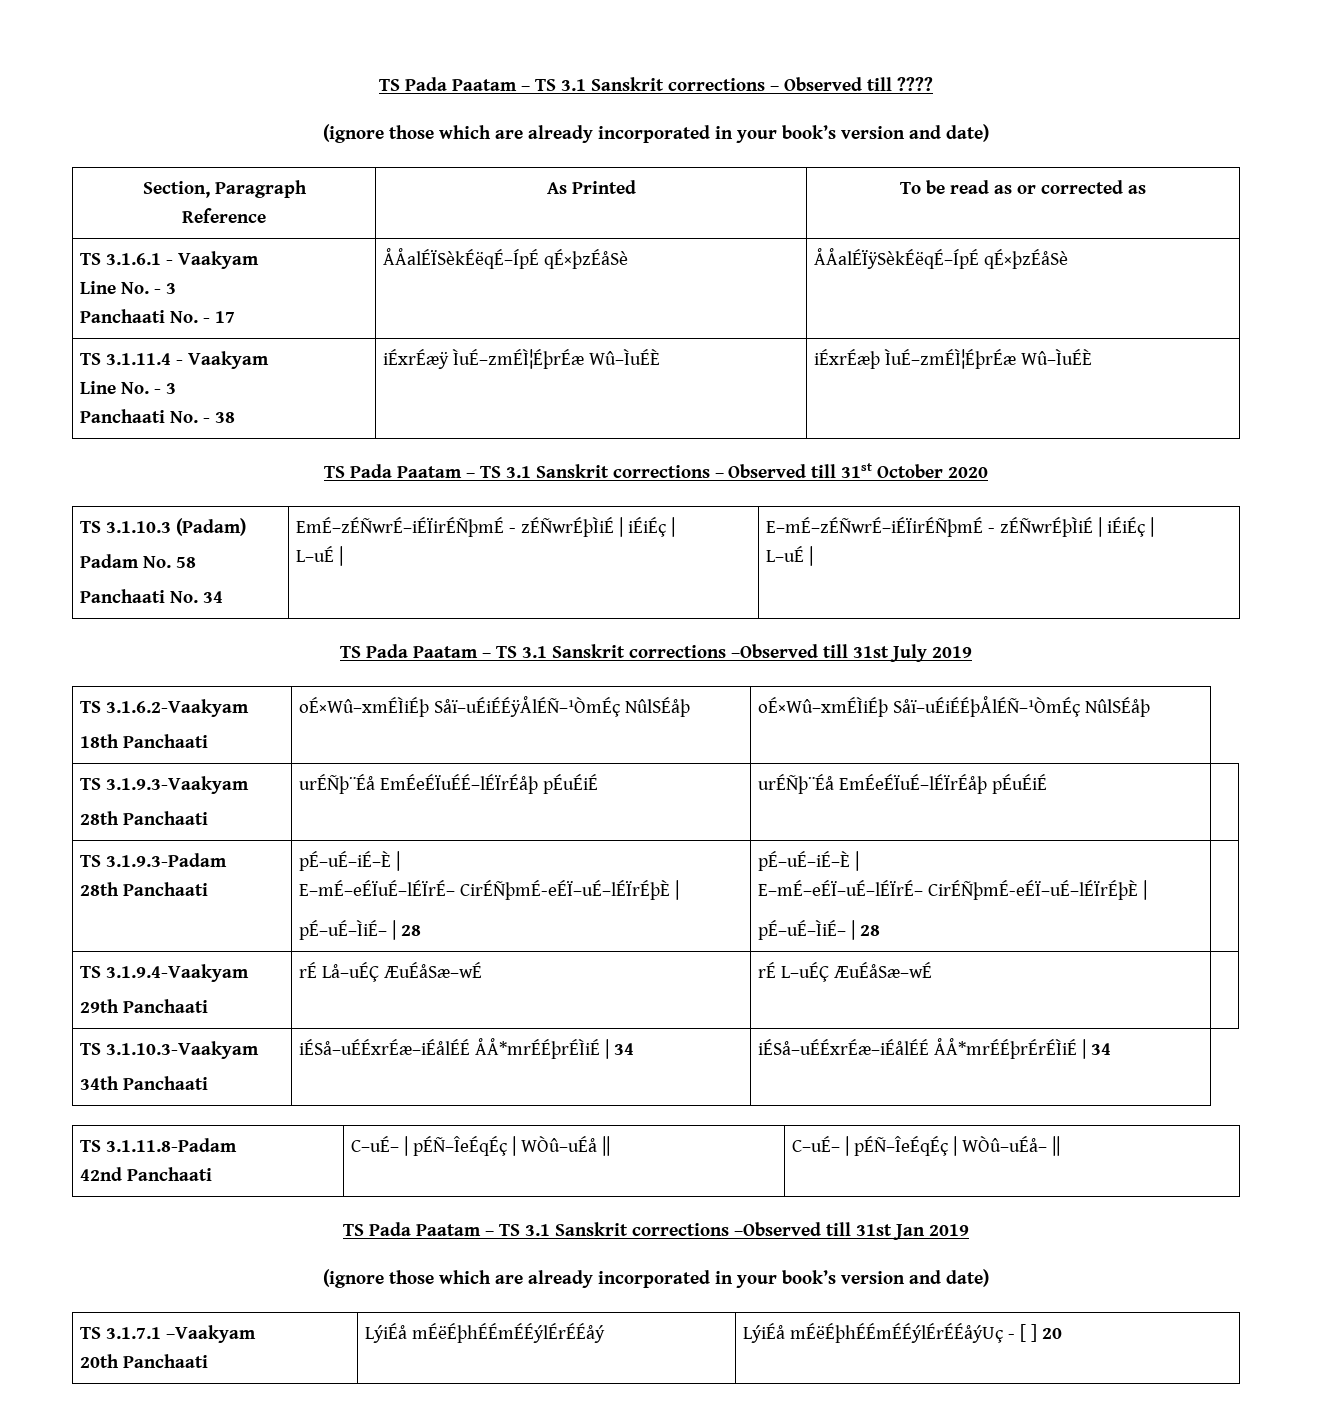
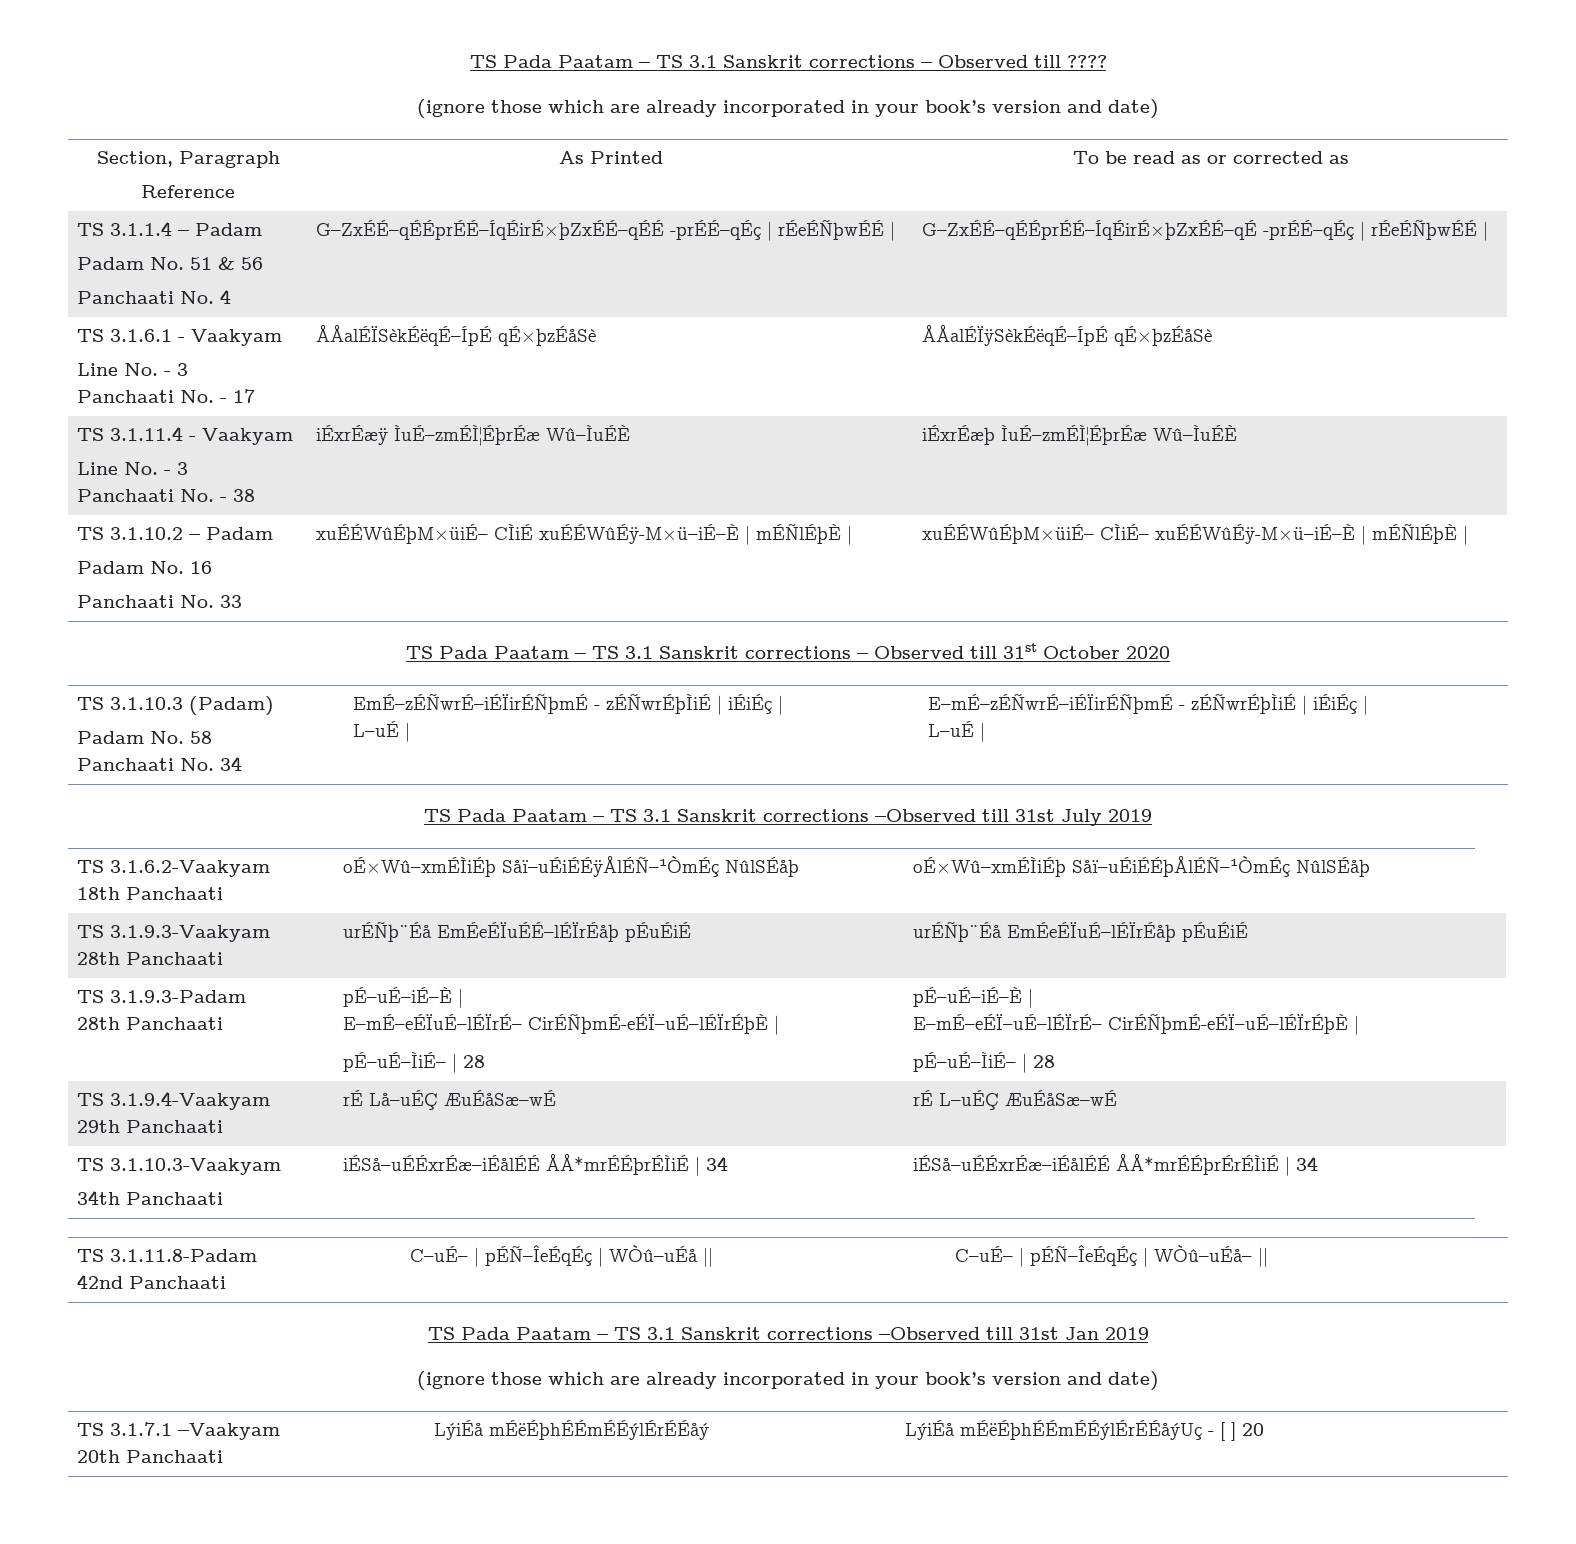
(1146, 189) none -> [76,221,262,236] [76,257,263,270] [76,289,231,304] [315,219,895,241] [921,219,1488,241] // TS 3.1.1.4 – Padam // Padam No. 51 & 56 // Panchaati No. 4 | G–ZxÉÉ–qÉÉprÉÉ–ÍqÉirÉ×þZxÉÉ–qÉÉ -prÉÉ–qÉç | rÉeÉÑþwÉÉ | | G–ZxÉÉ–qÉÉprÉÉ–ÍqÉirÉ×þZxÉÉ–qÉ -prÉÉ–qÉç | rÉeÉÑþwÉÉ |
(1092, 357) none -> [76,527,273,540] [76,561,212,574] [76,595,242,608] [315,523,852,545] [921,523,1468,545] // TS 3.1.10.2 – Padam // Padam No. 16 // Panchaati No. 33 | xuÉÉWûÉþM×üiÉ– CÌiÉ xuÉÉWûÉÿ-M×ü–iÉ–È | mÉÑlÉþÈ | | xuÉÉWûÉþM×üiÉ– CÌiÉ– xuÉÉWûÉÿ-M×ü–iÉ–È | mÉÑlÉþÈ |

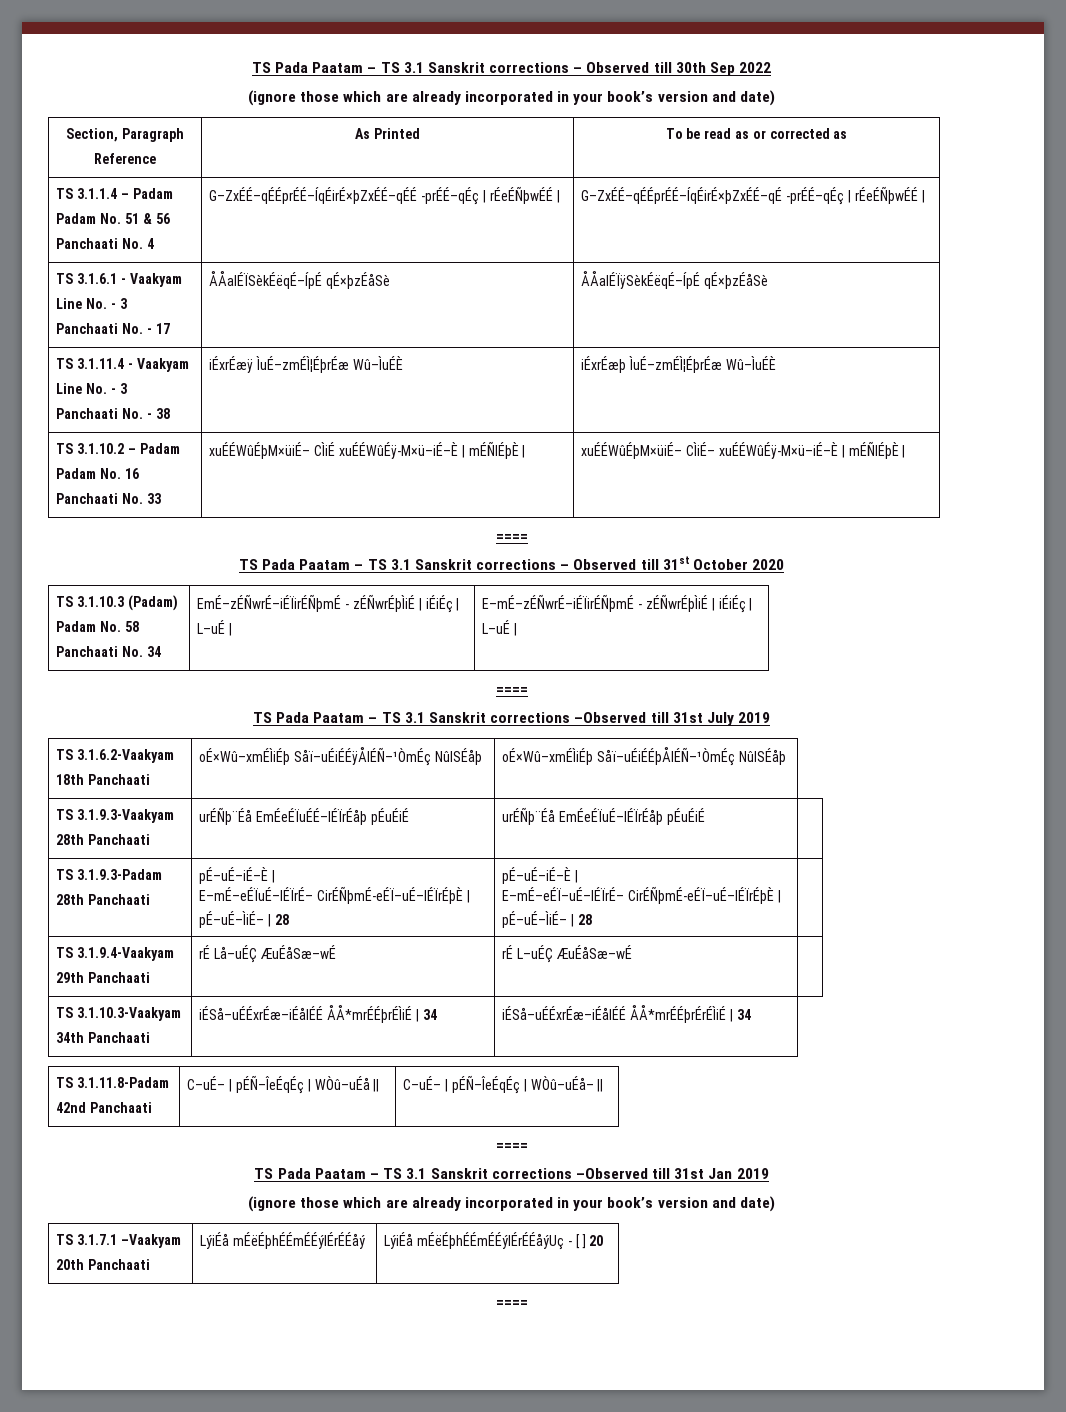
[1066,55,1107,68] ???? -> [675,62,772,76] 30th Sep 2022
(1468, 535) none -> [495,534,528,541] // ====
(985, 732) none -> [495,687,528,694] // ====
(1268, 1257) none -> [495,1143,528,1150] // ====
(1264, 1429) none -> [495,1300,528,1307] // ====

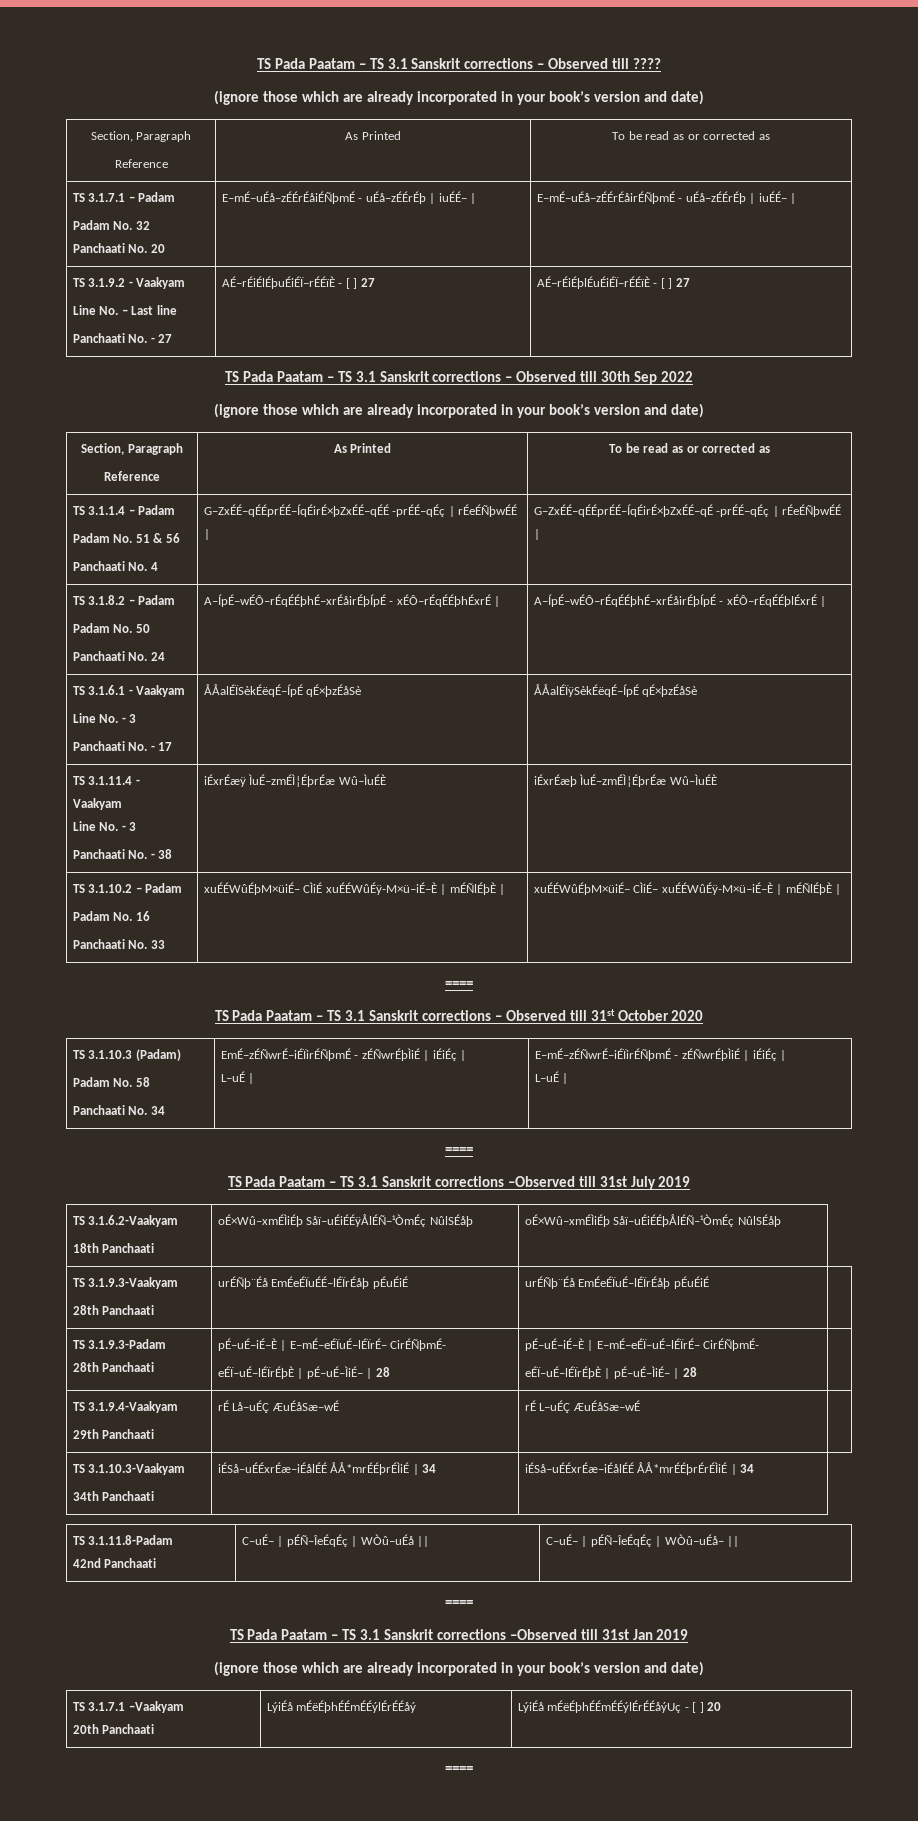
(672, 67) none -> [633,58,662,69] [214,90,704,105] [90,131,192,142] [114,159,168,168] [345,131,401,140] [612,131,770,140] [72,192,176,202] [72,220,150,230] [72,243,165,253] [221,191,477,204] [536,191,797,204] [72,277,186,289] [72,305,177,315] [72,333,173,343] [221,276,375,289] [536,276,690,289] [225,371,598,382] ???? // (ignore those which are already incorporated in your book’s version and date) // Section, Paragraph // Reference | As Printed | To be read as or corrected as // TS 3.1.7.1 – Padam // Padam No. 32 // Panchaati No. 20 | E–mÉ–uÉå–zÉÉrÉåiÉÑþmÉ - uÉå–zÉÉrÉþ | iuÉÉ– | | E–mÉ–uÉå–zÉÉrÉåirÉÑþmÉ - uÉå–zÉÉrÉþ | iuÉÉ– | // TS 3.1.9.2 - Vaakyam // Line No. – Last line // Panchaati No. - 27 | AÉ–rÉiÉlÉþuÉiÉÏ–rÉÉïÈ - [ ] 27 | AÉ–rÉiÉþlÉuÉiÉÏ–rÉÉïÈ - [ ] 27 // TS Pada Paatam – TS 3.1 Sanskrit corrections – Observed till
(925, 196) none -> [72,595,176,605] [72,623,150,633] [72,651,165,661] [203,594,501,607] [533,594,827,607] // TS 3.1.8.2 – Padam // Padam No. 50 // Panchaati No. 24 | A–ÍpÉ–wÉÔ–rÉqÉÉþhÉ–xrÉåirÉþÍpÉ - xÉÔ–rÉqÉÉþhÉxrÉ | | A–ÍpÉ–wÉÔ–rÉqÉÉþhÉ–xrÉåirÉþÍpÉ - xÉÔ–rÉqÉÉþlÉxrÉ |
[199,886,470,904] // E–mÉ–eÉÏuÉ–lÉÏrÉ– CirÉÑþmÉ-eÉÏ–uÉ–lÉÏrÉþÈ | // -> [289,1338,447,1351] [217,1366,304,1379] E–mÉ–eÉÏuÉ–lÉÏrÉ– CirÉÑþmÉ- // eÉÏ–uÉ–lÉÏrÉþÈ |
[502,886,781,904] // E–mÉ–eÉÏ–uÉ–lÉÏrÉ– CirÉÑþmÉ-eÉÏ–uÉ–lÉÏrÉþÈ | // -> [596,1338,760,1351] [524,1366,611,1379] E–mÉ–eÉÏ–uÉ–lÉÏrÉ– CirÉÑþmÉ- // eÉÏ–uÉ–lÉÏrÉþÈ |

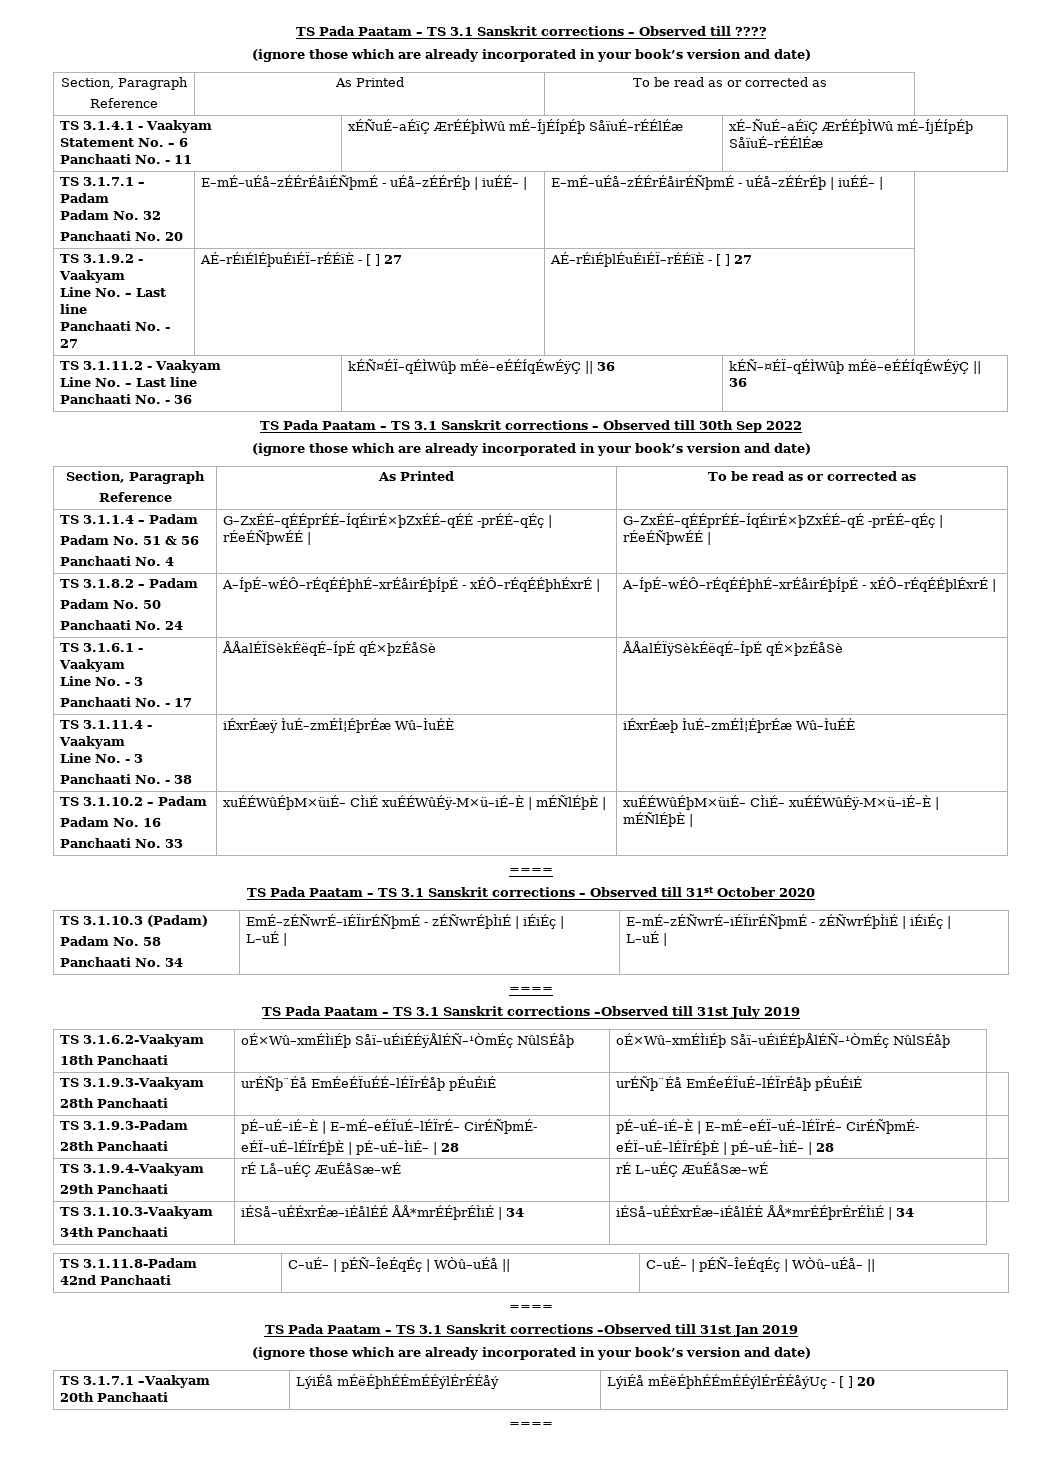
(770, 137) none -> [60,120,213,133] [60,138,189,147] [60,154,193,164] [348,119,684,134] [729,119,974,134] [729,136,824,148] // TS 3.1.4.1 - Vaakyam // Statement No. – 6 // Panchaati No. - 11 | xÉÑuÉ–aÉïÇ ÆrÉÉþÌWû mÉ–ÍjÉÍpÉþ SåïuÉ–rÉÉlÉæ | xÉ–ÑuÉ–aÉïÇ ÆrÉÉþÌWû mÉ–ÍjÉÍpÉþ SåïuÉ–rÉÉlÉæ
(690, 282) none -> [60,360,222,373] [60,377,198,387] [60,394,193,404] [348,359,616,374] [729,359,982,374] [729,378,748,387] // TS 3.1.11.2 - Vaakyam // Line No. – Last line // Panchaati No. - 36 | kÉÑ¤ÉÏ–qÉÌWûþ mÉë–eÉÉÍqÉwÉÿÇ || 36 | kÉÑ–¤ÉÏ–qÉÌWûþ mÉë–eÉÉÍqÉwÉÿÇ || 36

